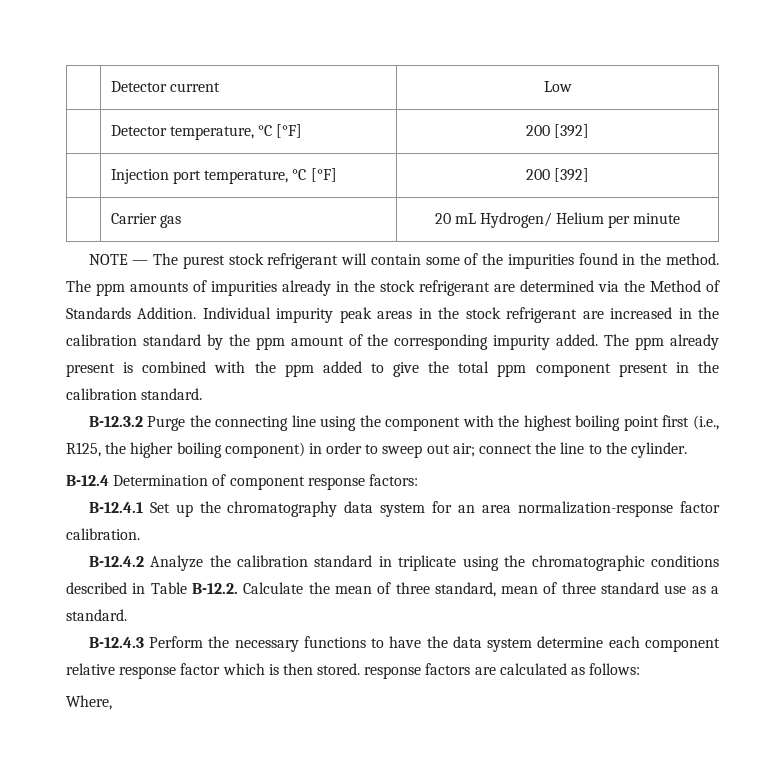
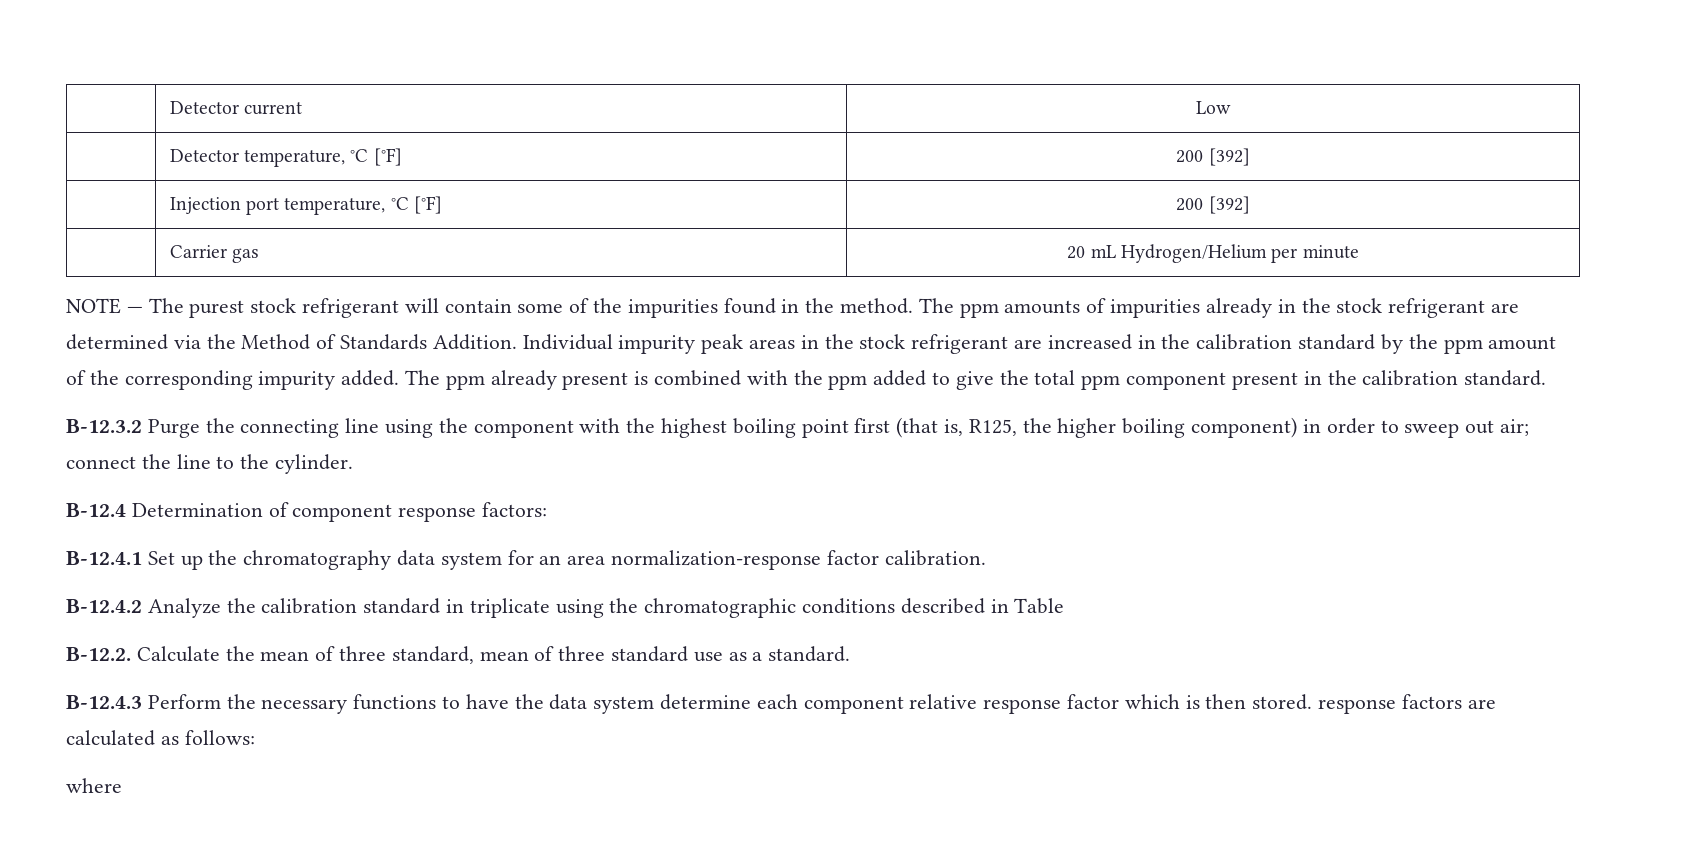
[479,212,605,228] Hydrogen/ Helium -> [1121,244,1267,263] Hydrogen/Helium
[692,415,719,430] (i.e., -> [896,417,964,438] (that is,
(187, 588) none -> (1065, 606) //
[66,695,112,710] Where, -> [66,778,122,793] where

